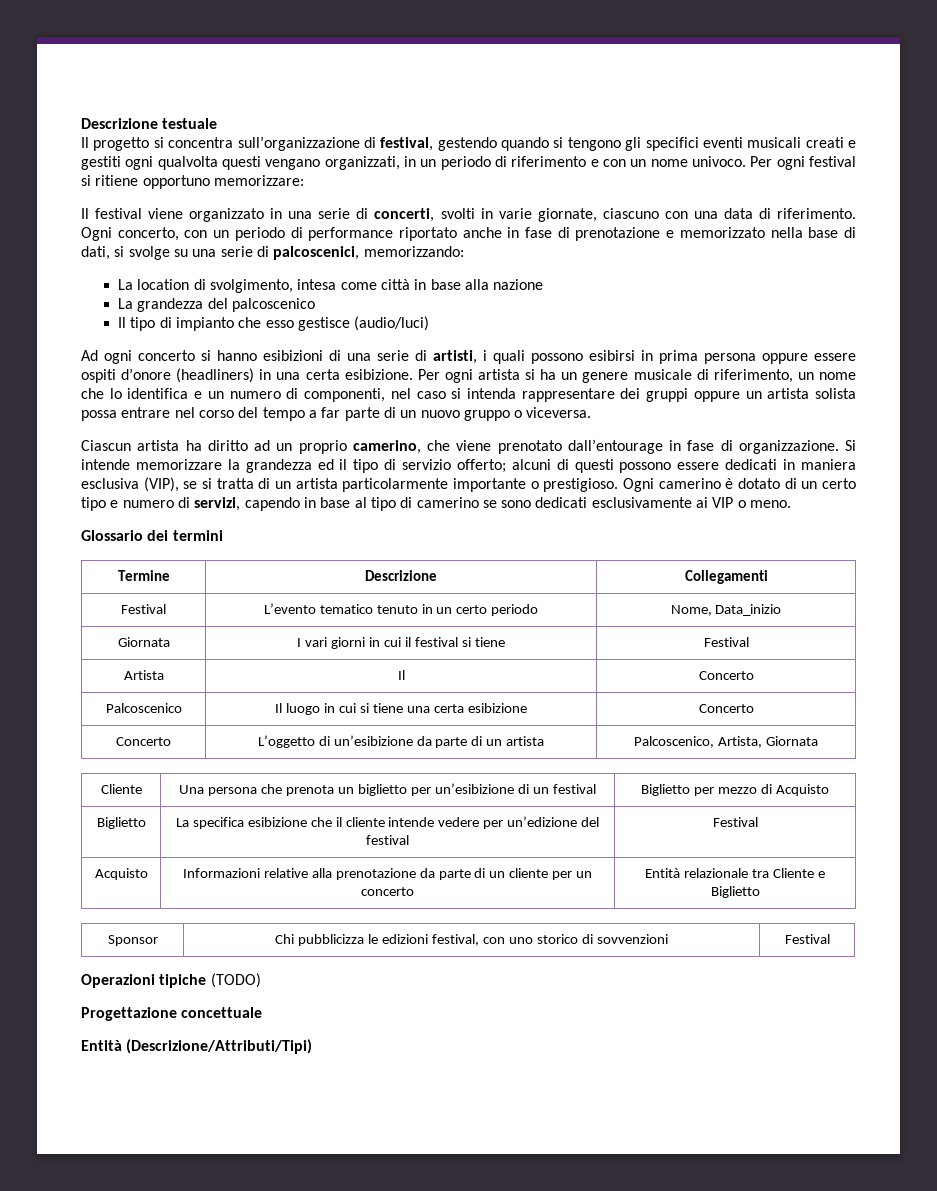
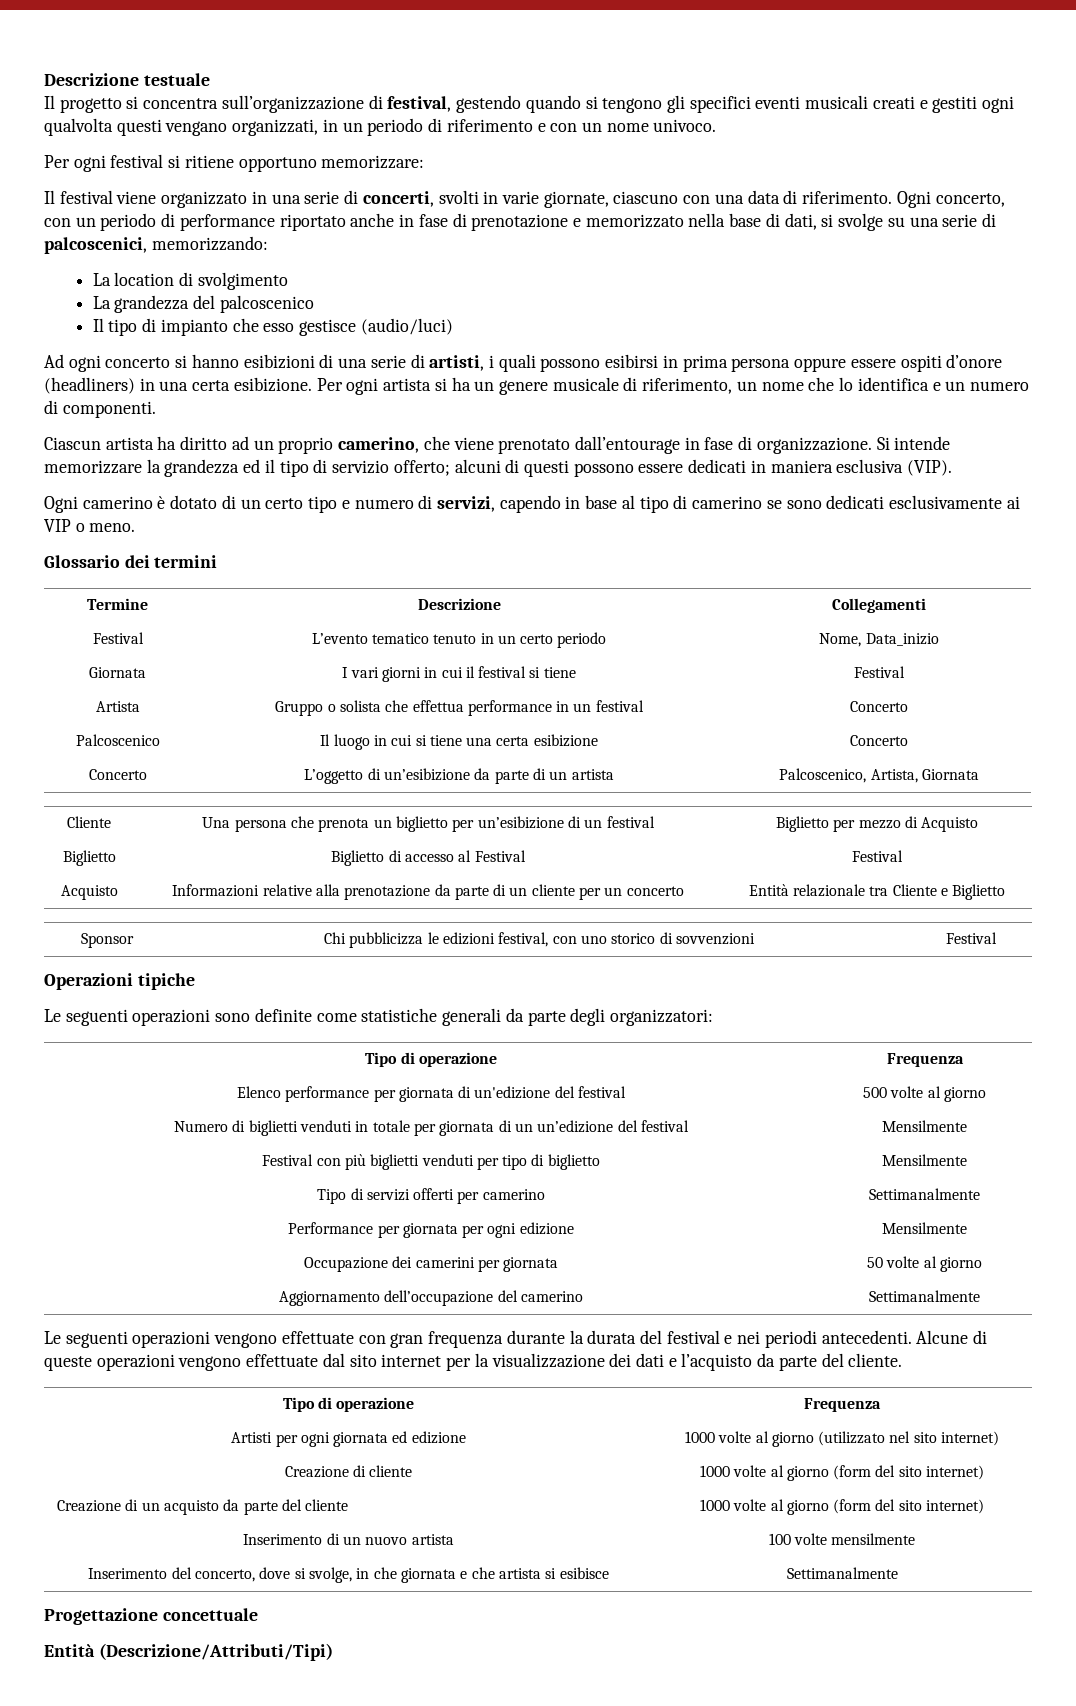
(747, 161) none -> (717, 125) //
[209,279,544,293] svolgimento, intesa come città in base alla nazione -> [197,272,288,290] svolgimento
[304,388,856,402] [81,407,592,421] componenti, nel caso si intenda rappresentare dei gruppi oppure un artista solista possa entrare nel corso del tempo a far parte di un nuovo gruppo o viceversa. -> [62,401,156,418] componenti.
[143,477,619,492] (VIP), se si tratta di un artista particolarmente importante o prestigioso. -> [907,460,953,476] (VIP). //
[397,670,405,680] Il -> [275,700,644,716] Gruppo o solista che effettua performance in un festival
[175,816,600,829] [366,835,409,845] La specifica esibizione che il cliente intende vedere per un’edizione del festival -> [331,850,526,866] Biglietto di accesso al Festival
[210,973,261,988] (TODO) -> [44,1008,713,1026] [365,1052,497,1067] [886,1053,964,1067] [236,1086,627,1102] [863,1086,986,1102] [174,1120,689,1136] [882,1120,967,1132] [262,1154,600,1170] [882,1154,967,1166] [317,1188,545,1204] [869,1188,980,1200] [288,1222,574,1238] [882,1222,967,1234] [303,1256,559,1272] [867,1256,982,1272] [279,1290,583,1306] [869,1290,980,1302] [44,1330,988,1348] [44,1353,903,1371] [282,1397,415,1412] [804,1398,881,1412] [231,1431,466,1447] [684,1431,1000,1447] [284,1465,413,1478] [699,1465,985,1481] [56,1499,349,1515] [699,1499,985,1515] [243,1533,454,1545] [768,1533,916,1545] [88,1567,609,1583] [786,1567,898,1579] // Le seguenti operazioni sono definite come statistiche generali da parte degli organizzatori: // Tipo di operazione | Frequenza // Elenco performance per giornata di un'edizione del festival | 500 volte al giorno // Numero di biglietti venduti in totale per giornata di un un’edizione del festival | Mensilmente // Festival con più biglietti venduti per tipo di biglietto | Mensilmente // Tipo di servizi offerti per camerino | Settimanalmente // Performance per giornata per ogni edizione | Mensilmente // Occupazione dei camerini per giornata | 50 volte al giorno // Aggiornamento dell’occupazione del camerino | Settimanalmente // Le seguenti operazioni vengono effettuate con gran frequenza durante la durata del festival e nei periodi antecedenti. Alcune di queste operazioni vengono effettuate dal sito internet per la visualizzazione dei dati e l’acquisto da parte del cliente. // Tipo di operazione | Frequenza // Artisti per ogni giornata ed edizione | 1000 volte al giorno (utilizzato nel sito internet) // Creazione di cliente | 1000 volte al giorno (form del sito internet) // Creazione di un acquisto da parte del cliente | 1000 volte al giorno (form del sito internet) // Inserimento di un nuovo artista | 100 volte mensilmente // Inserimento del concerto, dove si svolge, in che giornata e che artista si esibisce | Settimanalmente

